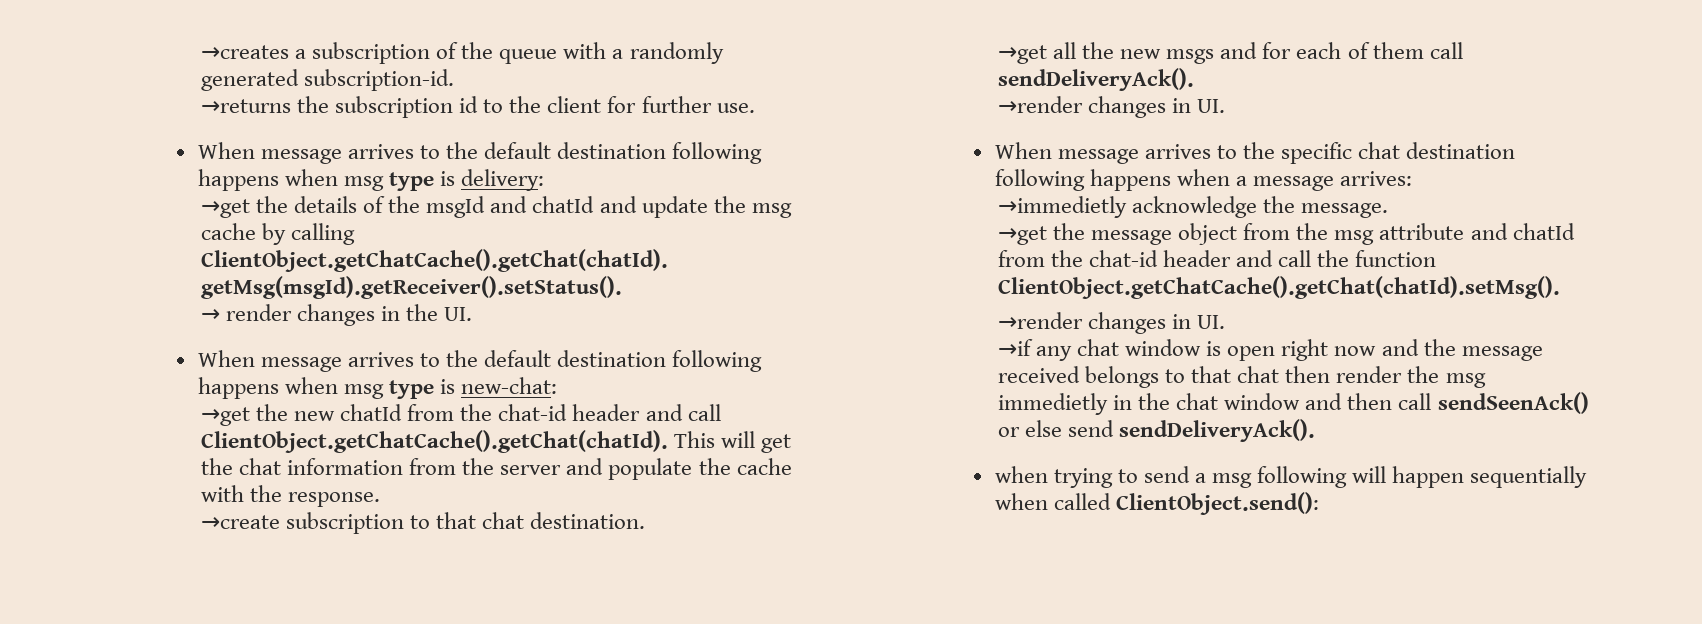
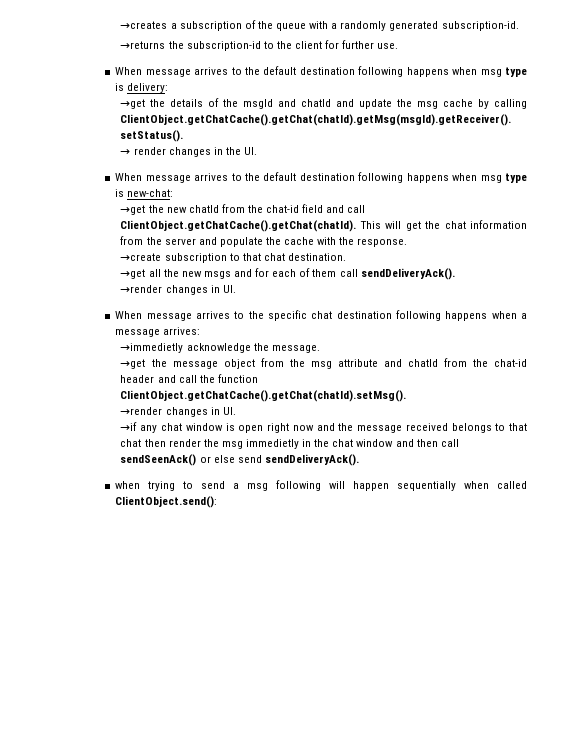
[335,96,479,118] subscription id -> [186,41,261,51] subscription-id
[572,404,641,421] header -> [302,204,324,213] field

